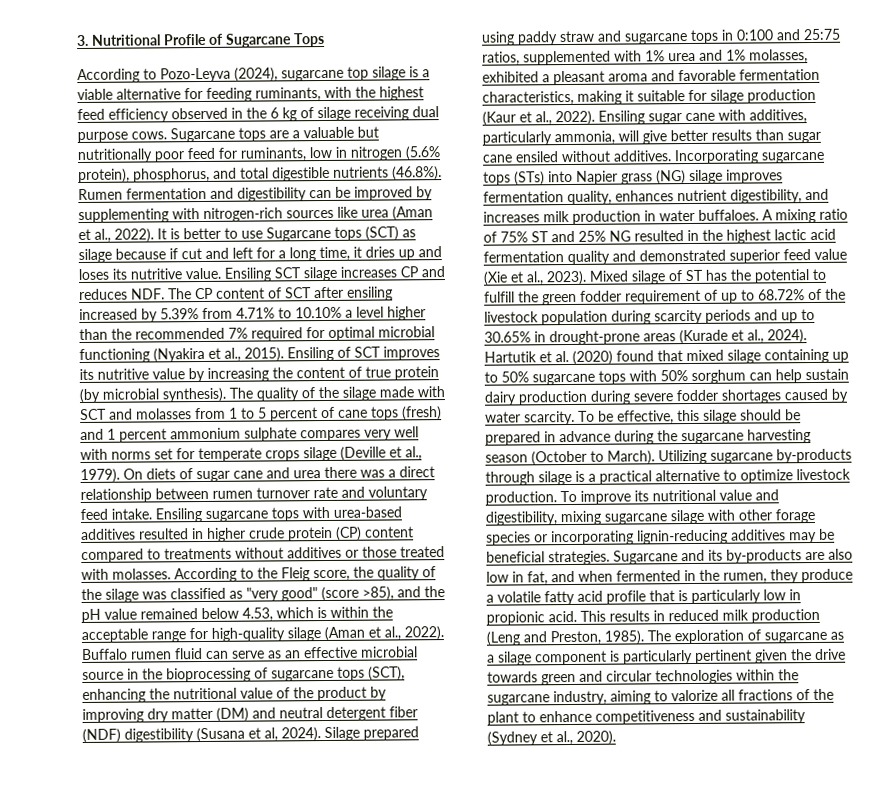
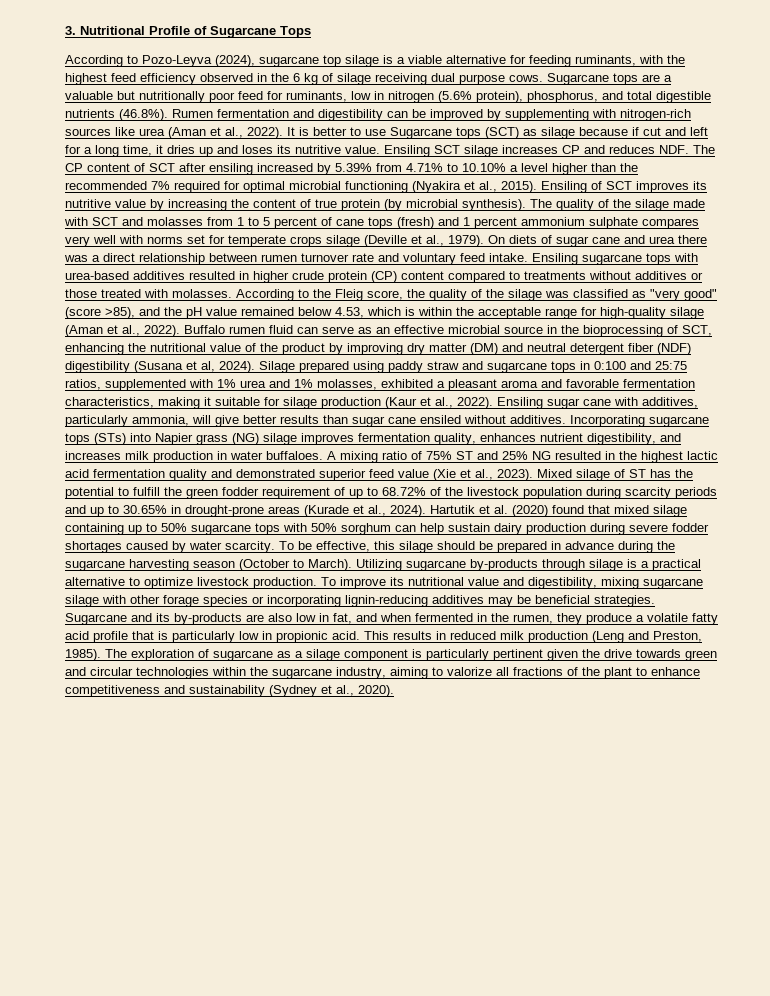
[271,666,405,682] sugarcane tops (SCT), -> [682,325,712,336] SCT,

